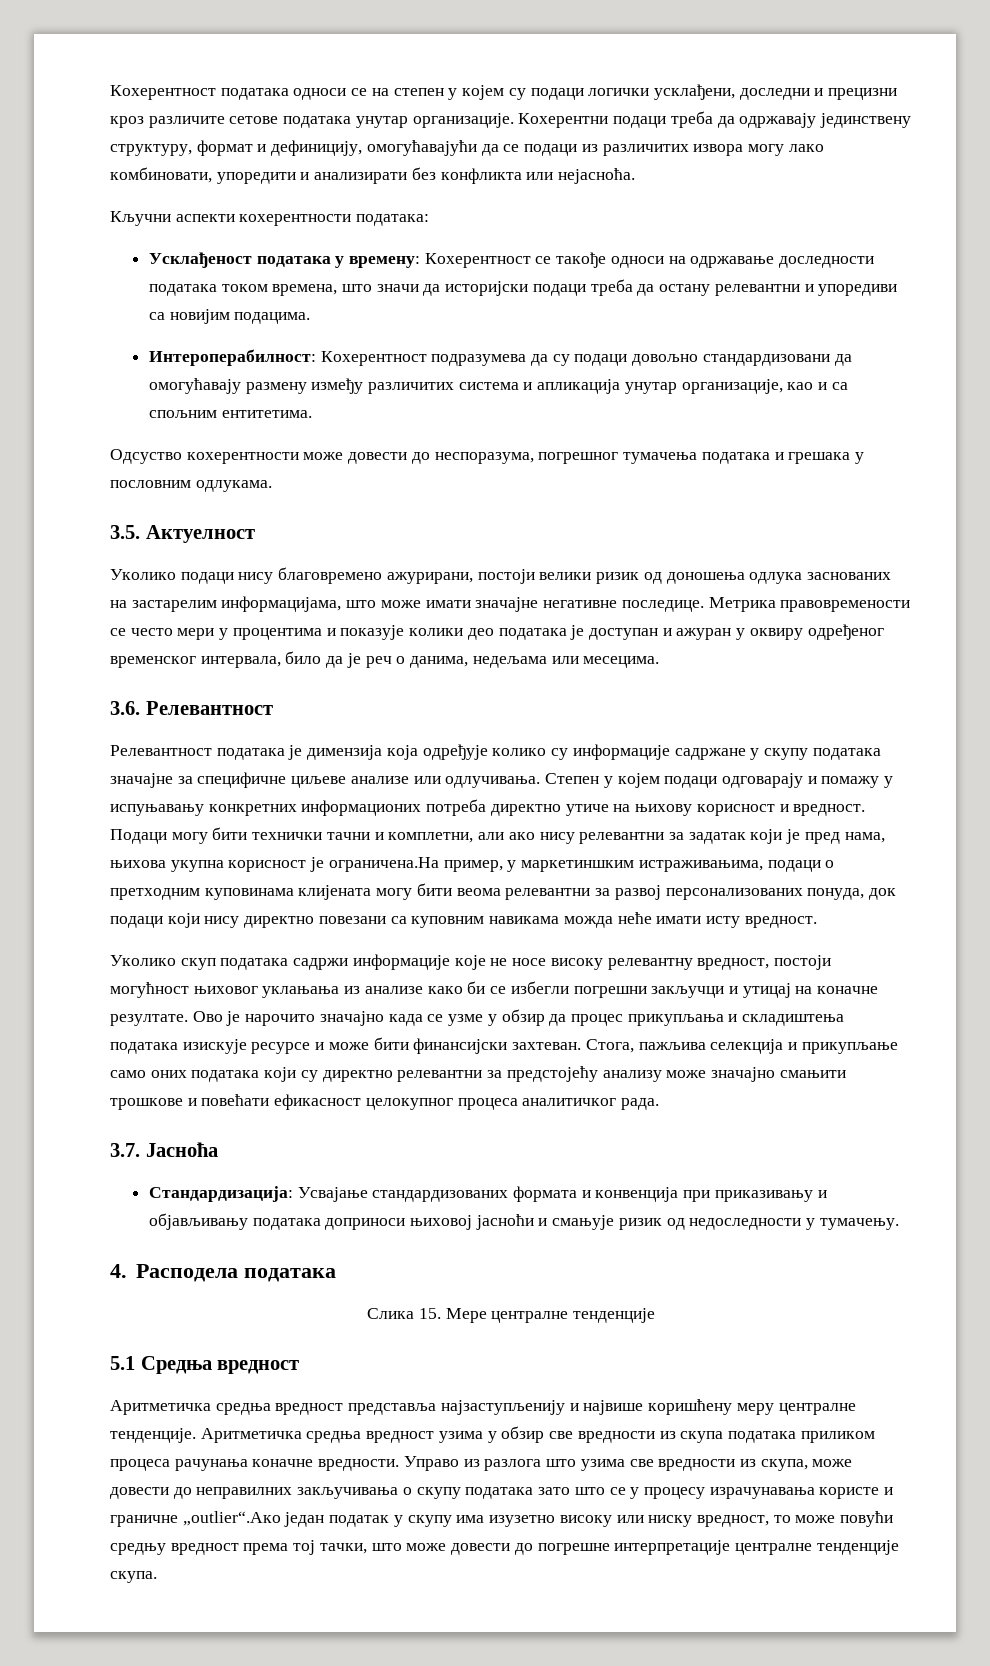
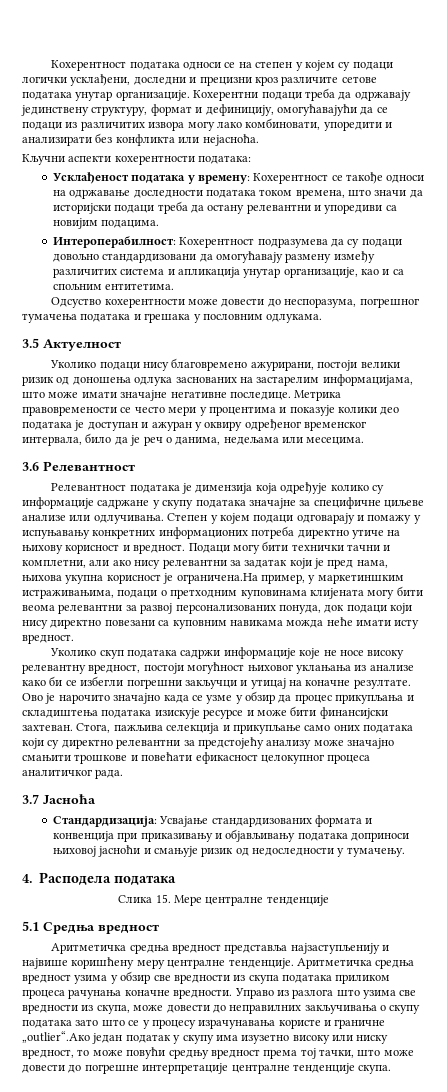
[110,525,140,539] 3.5. -> [22,338,39,348] 3.5
[110,701,140,715] 3.6. -> [22,462,39,471] 3.6
[110,1143,140,1157] 3.7. -> [22,794,39,804] 3.7

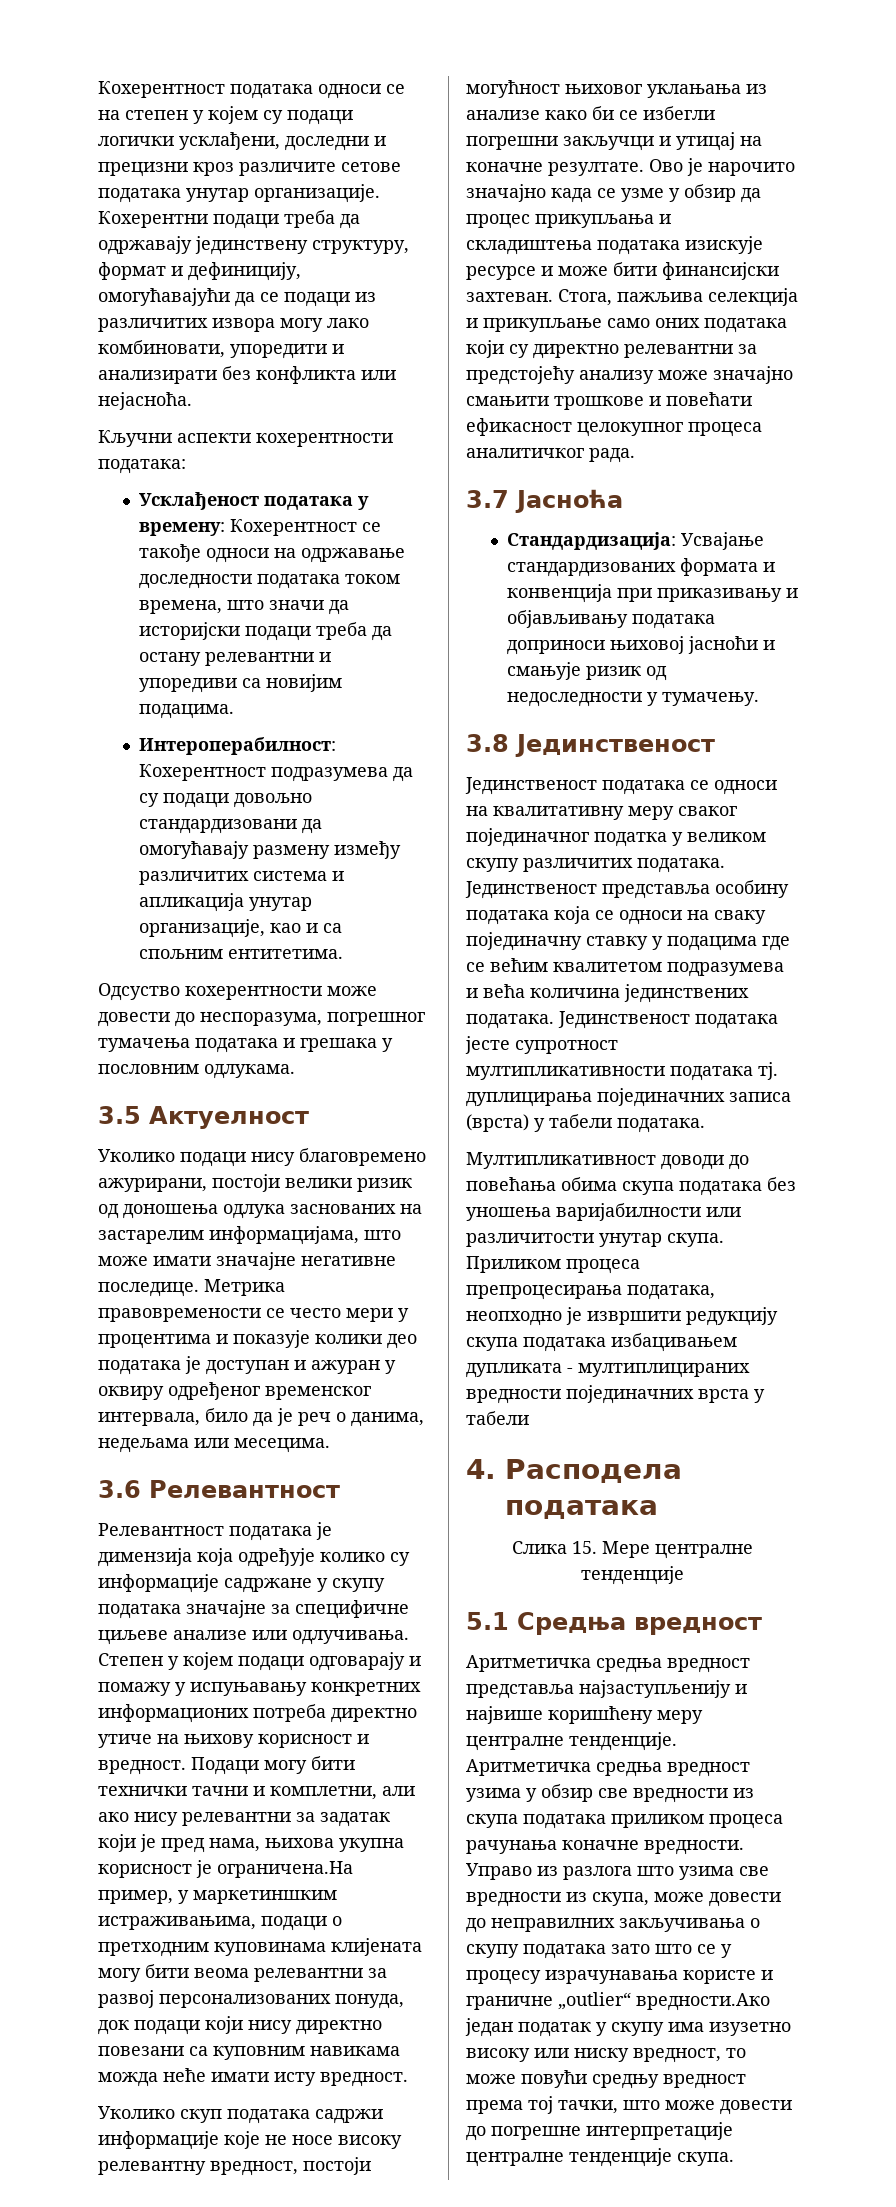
(405, 852) none -> [466,734,715,757] [465,777,777,795] [466,806,737,820] [466,828,766,847] [466,858,725,873] [465,880,789,899] [466,906,766,925] [466,932,790,951] [466,958,784,977] [466,984,749,1003] [466,1011,778,1029] [465,1036,618,1054] [466,1062,778,1081] [466,1088,791,1107] [466,1114,705,1133] [466,1152,749,1170] [466,1177,796,1196] [466,1203,741,1221] [466,1233,724,1247] [466,1256,640,1274] [466,1285,715,1300] [466,1307,778,1326] [466,1333,737,1352] [466,1363,750,1378] [466,1385,765,1404] [466,1411,529,1425] // 3.8 Јединственост // Јединственост података се односи на квалитативну меру сваког појединачног податка у великом скупу различитих података. Јединственост представља особину података која се односи на сваку појединачну ставку у подацима где се већим квалитетом подразумева и већа количина јединствених података. Јединственост података јесте супротност мултипликативности података тј. дуплицирања појединачних записа (врста) у табели података. // Мултипликативност доводи до повећања обима скупа података без уношења варијабилности или различитости унутар скупа. Приликом процеса препроцесирања података, неопходно је извршити редукцију скупа података избацивањем дупликата - мултиплицираних вредности појединачних врста у табели
[22,1031,90,1043] „outlier“.Ако -> [558,1992,770,2011] „outlier“ вредности.Ако

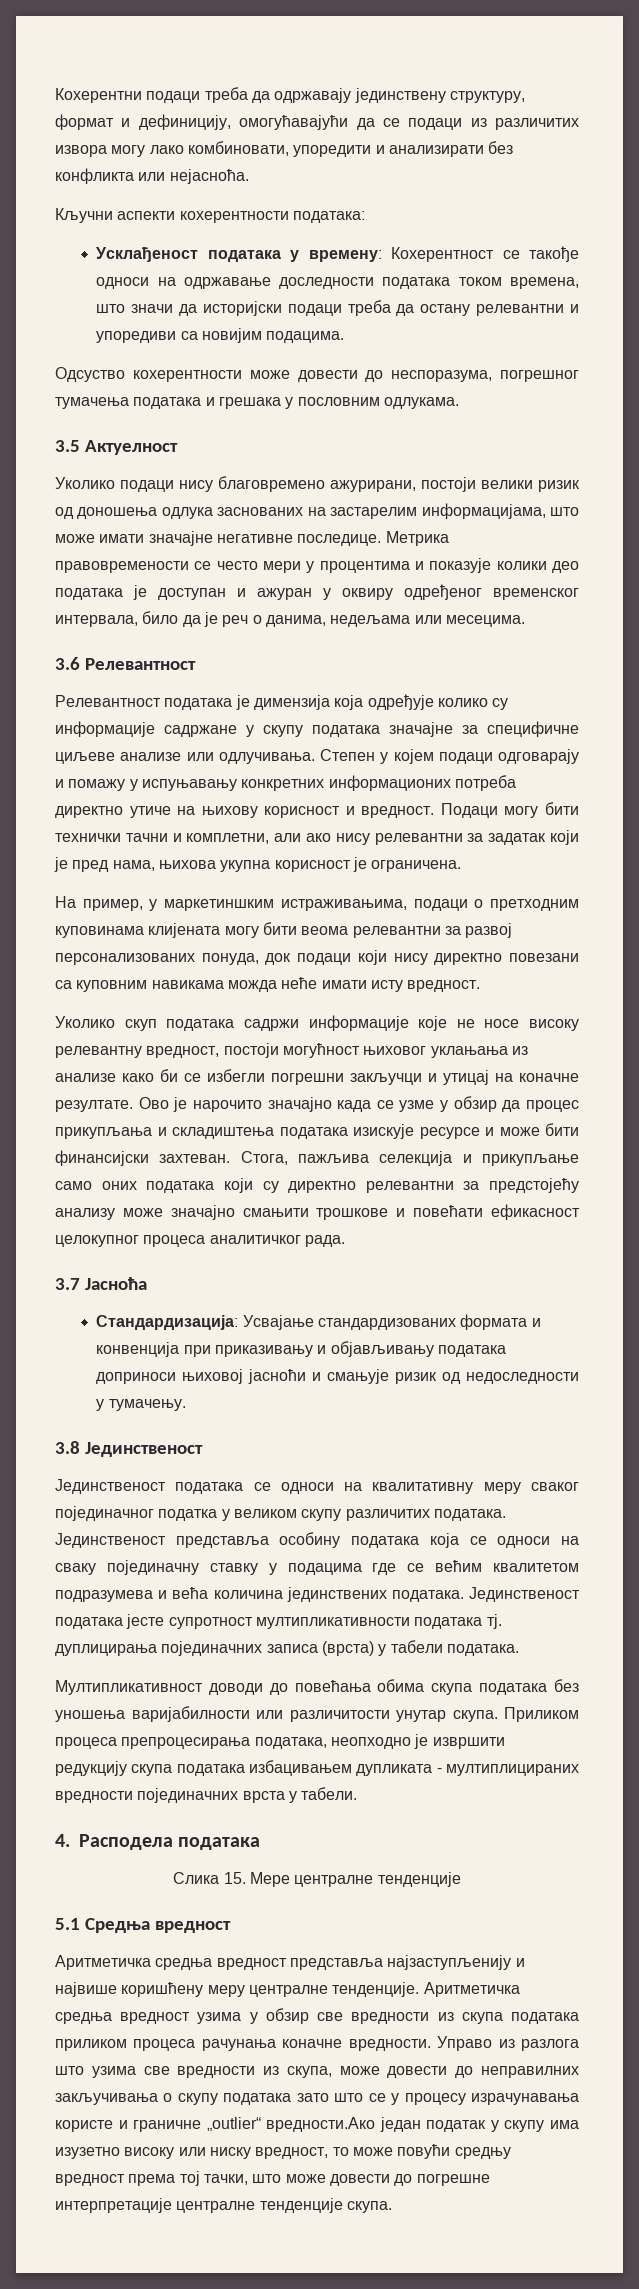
[98,81,405,99] [98,106,353,125] [98,132,386,151] [98,162,401,177] [98,184,380,203] Кохерентност података односи се на степен у којем су подаци логички усклађени, доследни и прецизни кроз различите сетове података унутар организације. -> (55, 95) none
[138,737,336,755] [138,764,413,782] [138,793,312,808] [138,819,322,834] [138,841,401,859] [138,871,344,885] [138,893,312,912] [138,919,342,938] [138,949,343,959] // Интероперабилност: Кохерентност подразумева да су подаци довољно стандардизовани да омогућавају размену између различитих система и апликација унутар организације, као и са спољним ентитетима. -> (345, 337) none
[217,1861,353,1878] ограничена.На -> [371,860,462,872] [55,896,76,908] ограничена. // На
[466,1411,529,1425] табели -> [301,1787,358,1800] табели.

